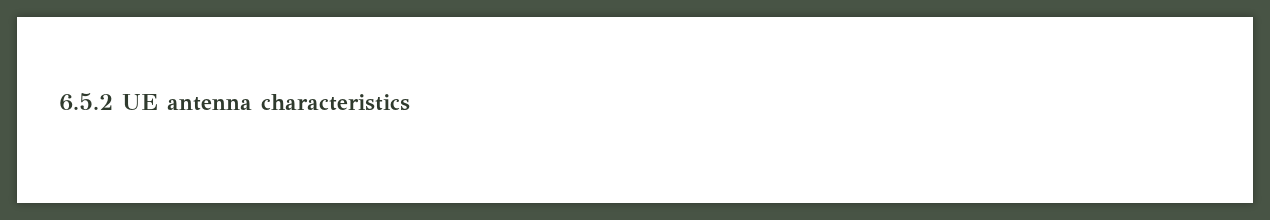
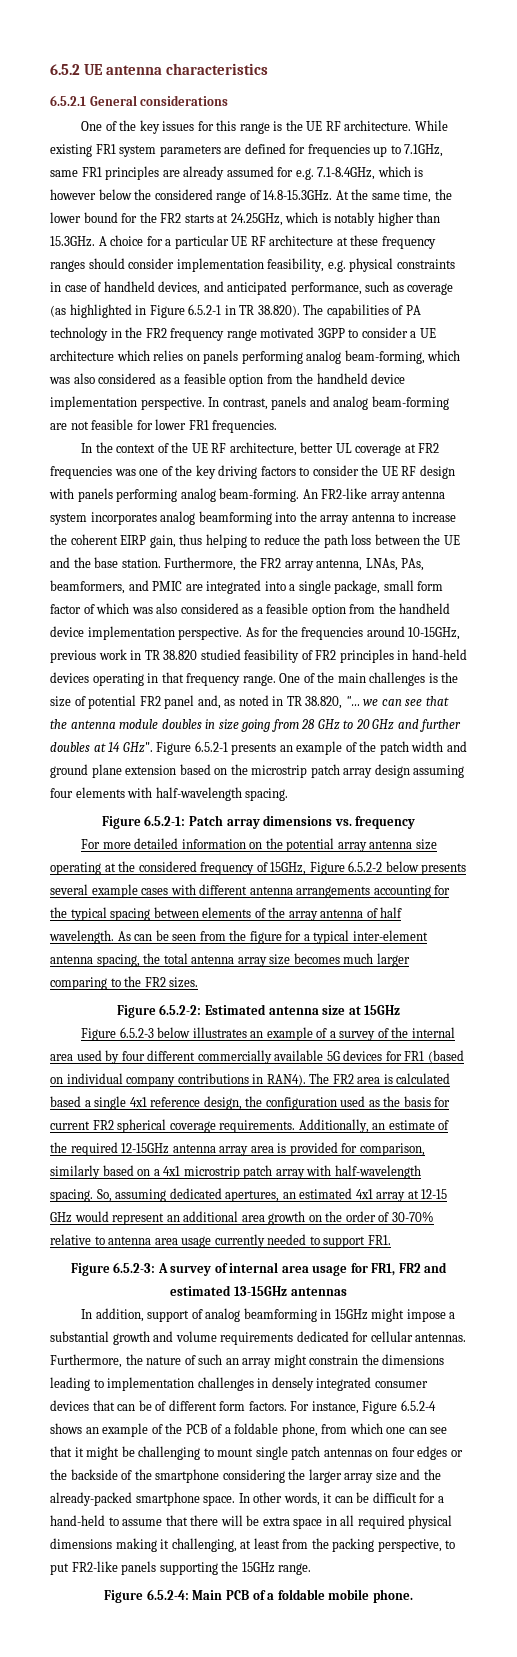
(410, 102) none -> [50,95,229,106] [81,120,448,134] [50,143,444,157] [50,166,424,180] [50,189,452,203] [50,212,441,226] [50,235,436,249] [50,258,455,272] [50,281,454,295] [50,304,421,318] [50,327,436,341] [50,350,461,364] [49,373,406,387] [50,396,449,410] [50,419,278,433] [81,442,440,456] [50,465,455,479] [49,488,446,502] [50,511,456,525] [50,534,460,548] [50,557,425,571] [50,580,444,594] [50,603,451,617] [50,626,461,640] [50,649,467,663] [50,672,459,686] [50,695,449,709] [50,719,462,732] [50,741,467,755] [50,764,465,778] [50,787,289,801] [101,815,416,829] [81,838,437,852] [50,861,467,875] [50,884,451,898] [50,907,403,921] [49,930,428,944] [50,953,410,967] [50,976,199,990] [116,1004,401,1018] [81,1027,455,1041] [50,1050,464,1064] [50,1073,451,1087] [50,1096,451,1110] [50,1119,450,1133] [50,1142,425,1156] [50,1165,421,1179] [50,1188,448,1202] [50,1211,434,1225] [50,1234,391,1248] [70,1262,448,1276] [170,1285,347,1296] [81,1308,456,1322] [50,1331,467,1345] [50,1354,445,1368] [50,1377,428,1391] [50,1400,436,1414] [50,1423,448,1437] [50,1446,463,1460] [50,1469,441,1483] [50,1492,444,1506] [50,1515,453,1529] [50,1538,456,1552] [50,1561,312,1575] [104,1589,413,1603] // 6.5.2.1 General considerations // One of the key issues for this range is the UE RF architecture. While existing FR1 system parameters are defined for frequencies up to 7.1GHz, same FR1 principles are already assumed for e.g. 7.1-8.4GHz, which is however below the considered range of 14.8-15.3GHz. At the same time, the lower bound for the FR2 starts at 24.25GHz, which is notably higher than 15.3GHz. A choice for a particular UE RF architecture at these frequency ranges should consider implementation feasibility, e.g. physical constraints in case of handheld devices, and anticipated performance, such as coverage (as highlighted in Figure 6.5.2-1 in TR 38.820). The capabilities of PA technology in the FR2 frequency range motivated 3GPP to consider a UE architecture which relies on panels performing analog beam-forming, which was also considered as a feasible option from the handheld device implementation perspective. In contrast, panels and analog beam-forming are not feasible for lower FR1 frequencies. // In the context of the UE RF architecture, better UL coverage at FR2 frequencies was one of the key driving factors to consider the UE RF design with panels performing analog beam-forming. An FR2-like array antenna system incorporates analog beamforming into the array antenna to increase the coherent EIRP gain, thus helping to reduce the path loss between the UE and the base station. Furthermore, the FR2 array antenna, LNAs, PAs, beamformers, and PMIC are integrated into a single package, small form factor of which was also considered as a feasible option from the handheld device implementation perspective. As for the frequencies around 10-15GHz, previous work in TR 38.820 studied feasibility of FR2 principles in hand-held devices operating in that frequency range. One of the main challenges is the size of potential FR2 panel and, as noted in TR 38.820, "… we can see that the antenna module doubles in size going from 28 GHz to 20 GHz and further doubles at 14 GHz". Figure 6.5.2-1 presents an example of the patch width and ground plane extension based on the microstrip patch array design assuming four elements with half-wavelength spacing. // Figure 6.5.2-1: Patch array dimensions vs. frequency // For more detailed information on the potential array antenna size operating at the considered frequency of 15GHz, Figure 6.5.2-2 below presents several example cases with different antenna arrangements accounting for the typical spacing between elements of the array antenna of half wavelength. As can be seen from the figure for a typical inter-element antenna spacing, the total antenna array size becomes much larger comparing to the FR2 sizes. // Figure 6.5.2-2: Estimated antenna size at 15GHz // Figure 6.5.2-3 below illustrates an example of a survey of the internal area used by four different commercially available 5G devices for FR1 (based on individual company contributions in RAN4). The FR2 area is calculated based a single 4x1 reference design, the configuration used as the basis for current FR2 spherical coverage requirements. Additionally, an estimate of the required 12-15GHz antenna array area is provided for comparison, similarly based on a 4x1 microstrip patch array with half-wavelength spacing. So, assuming dedicated apertures, an estimated 4x1 array at 12-15 GHz would represent an additional area growth on the order of 30-70% relative to antenna area usage currently needed to support FR1. // Figure 6.5.2-3: A survey of internal area usage for FR1, FR2 and estimated 13-15GHz antennas // In addition, support of analog beamforming in 15GHz might impose a substantial growth and volume requirements dedicated for cellular antennas. Furthermore, the nature of such an array might constrain the dimensions leading to implementation challenges in densely integrated consumer devices that can be of different form factors. For instance, Figure 6.5.2-4 shows an example of the PCB of a foldable phone, from which one can see that it might be challenging to mount single patch antennas on four edges or the backside of the smartphone considering the larger array size and the already-packed smartphone space. In other words, it can be difficult for a hand-held to assume that there will be extra space in all required physical dimensions making it challenging, at least from the packing perspective, to put FR2-like panels supporting the 15GHz range. // Figure 6.5.2-4: Main PCB of a foldable mobile phone.

